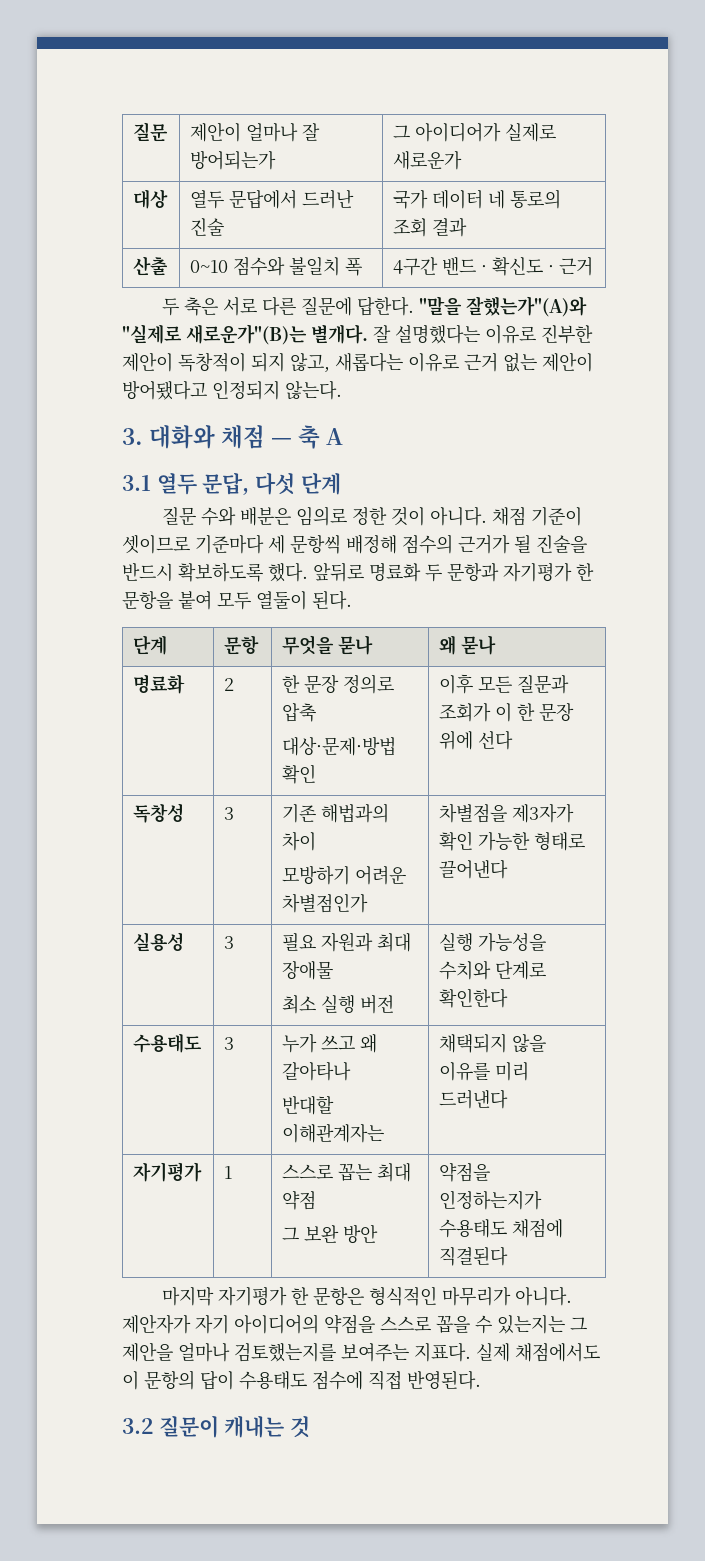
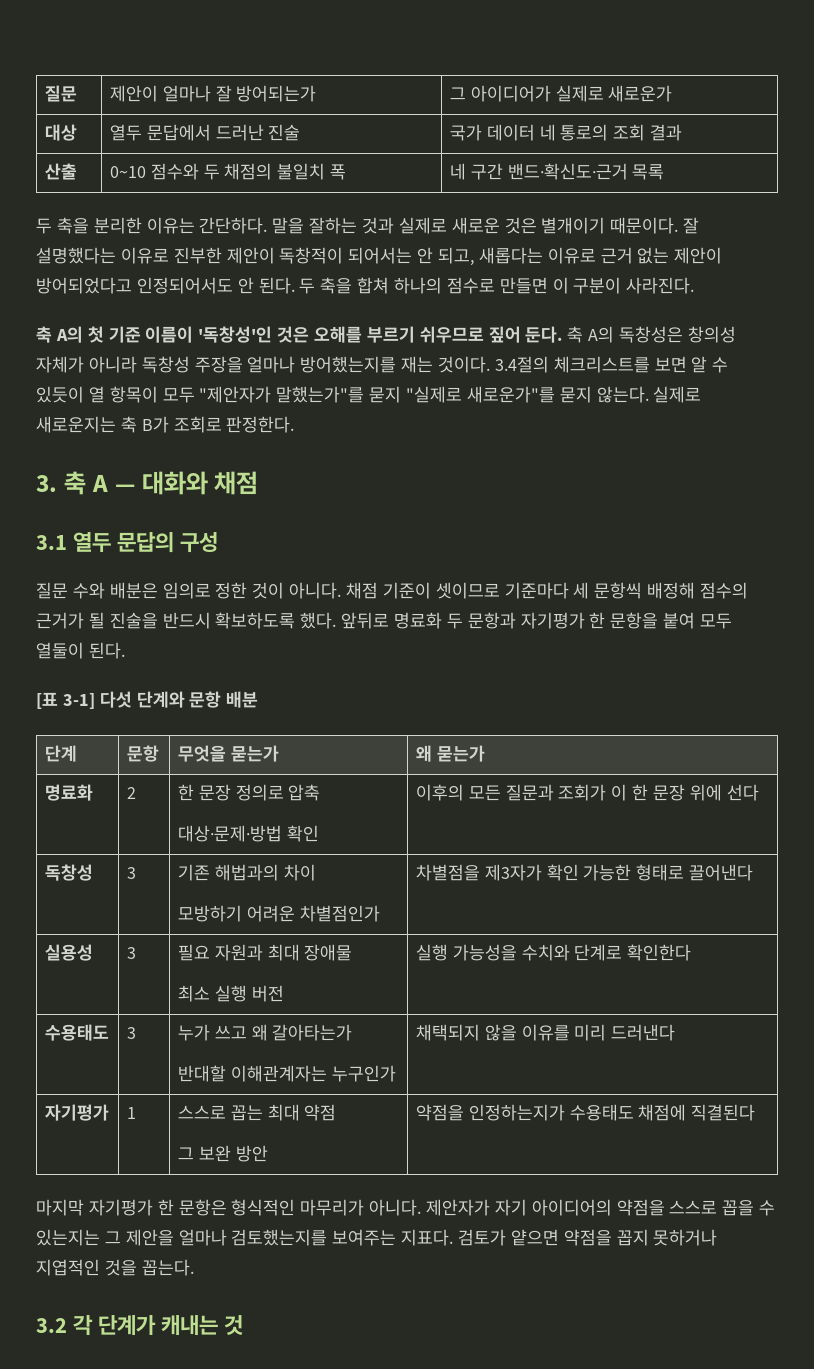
(286, 266) none -> [203,163,273,180] 두 채점의
[393,257,594,276] [162,296,588,317] [122,324,368,345] 4구간 밴드 · 확신도 · 근거 // 두 축은 서로 다른 질문에 답한다. "말을 잘했는가"(A)와 "실제로 새로운가"(B)는 별개다. -> [449,163,665,180] [36,217,679,234] 네 구간 밴드·확신도·근거 목록 // 두 축을 분리한 이유는 간단하다. 말을 잘하는 것과 실제로 새로운 것은 별개이기 때문이다.
[251,352,330,373] 되지 않고, -> [348,247,475,266] 되어서는 안 되고,
[122,380,342,400] [122,428,143,445] 방어됐다고 인정되지 않는다. // 3. -> [36,277,695,294] [36,326,736,343] [36,356,729,373] [36,386,702,403] [36,416,295,433] [36,471,135,495] 방어되었다고 인정되어서도 안 된다. 두 축을 합쳐 하나의 점수로 만들면 이 구분이 사라진다. // 축 A의 첫 기준 이름이 '독창성'인 것은 오해를 부르기 쉬우므로 짚어 둔다. 축 A의 독창성은 창의성 자체가 아니라 독창성 주장을 얼마나 방어했는지를 재는 것이다. 3.4절의 체크리스트를 보면 알 수 있듯이 열 항목이 모두 "제안자가 말했는가"를 묻지 "실제로 새로운가"를 묻지 않는다. 실제로 새로운지는 축 B가 조회로 판정한다. // 3. 축 A —
[271,425,344,449] — 축 A -> (259, 483) none
[202,472,341,495] 문답, 다섯 단계 -> [117,532,219,553] 문답의 구성
(352, 600) none -> [36,691,259,709] // [표 3-1] 다섯 단계와 문항 배분
[338,635,374,655] [439,635,497,655] 묻나 | 왜 묻나 -> [230,745,279,762] [415,745,485,762] 묻는가 | 왜 묻는가
[439,674,474,694] 이후 -> [415,784,464,801] 이후의
[282,1061,352,1081] 갈아타나 -> [272,1024,353,1041] 갈아타는가
(385, 1133) none -> [331,1065,396,1082] 누구인가
[476,1343,600,1362] [122,1370,481,1390] 실제 채점에서도 이 문항의 답이 수용태도 점수에 직접 반영된다. -> [458,1229,718,1246] [36,1259,194,1276] 검토가 얕으면 약점을 꼽지 못하거나 지엽적인 것을 꼽는다.
[158,1415,219,1438] 질문이 -> [73,1315,157,1336] 각 단계가

